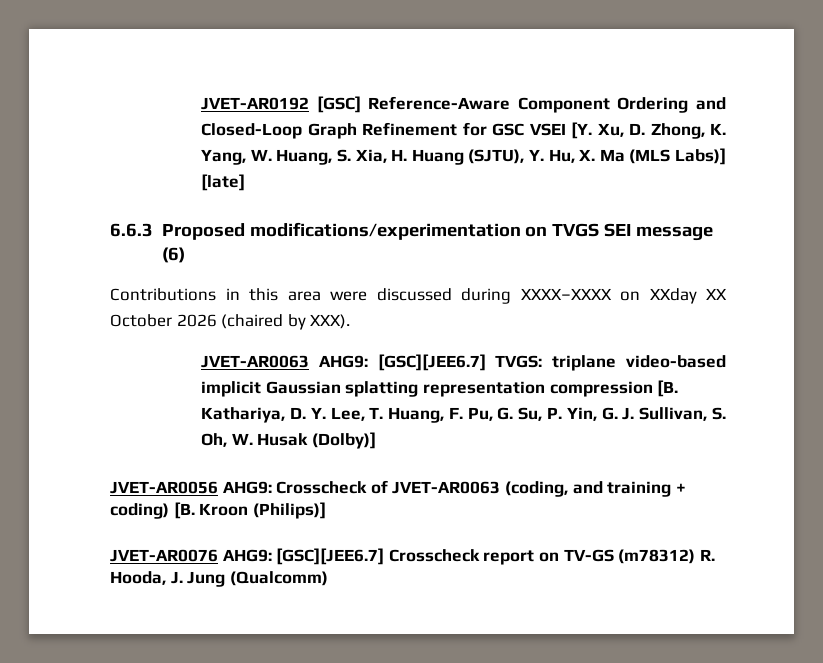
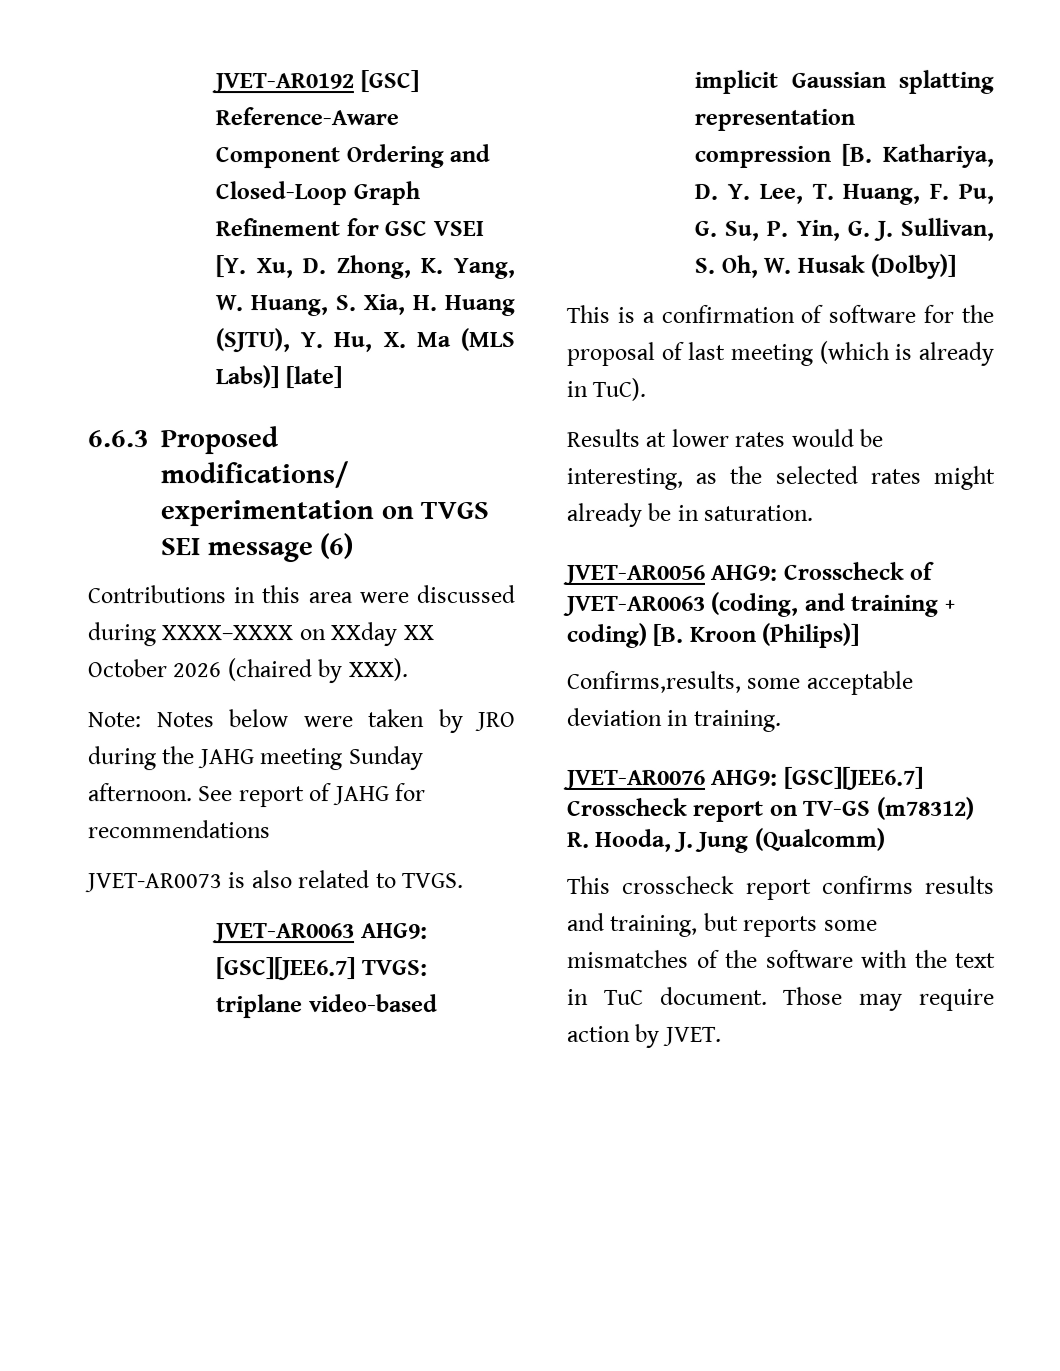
(351, 321) none -> [88,709,516,734] [88,746,424,771] [88,783,427,808] [88,820,271,839] [85,870,465,893] // Note: Notes below were taken by JRO during the JAHG meeting Sunday afternoon. See report of JAHG for recommendations // JVET-AR0073 is also related to TVGS.
(376, 440) none -> [566,304,994,323] [566,340,994,366] [566,377,647,401] [566,428,884,447] [566,465,995,490] [566,502,814,527] // This is a confirmation of software for the proposal of last meeting (which is already in TuC). // Results at lower rates would be interesting, as the selected rates might already be in saturation.
(326, 510) none -> [566,670,914,695] [567,707,782,732] // Confirms,results, some acceptable deviation in training.
(328, 578) none -> [567,875,995,900] [567,912,878,937] [567,949,996,968] [567,986,995,1011] [567,1023,722,1048] // This crosscheck report confirms results and training, but reports some mismatches of the software with the text in TuC document. Those may require action by JVET.

